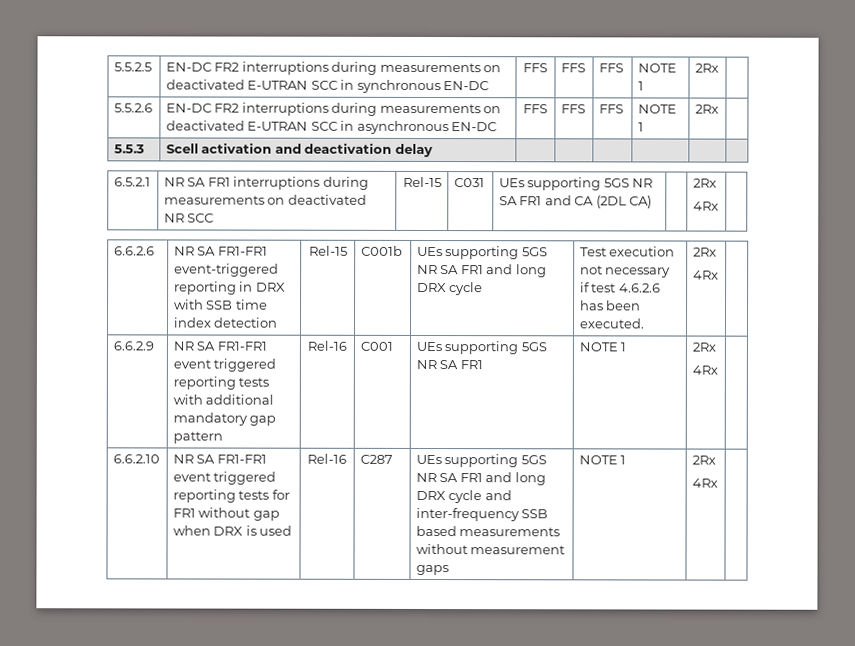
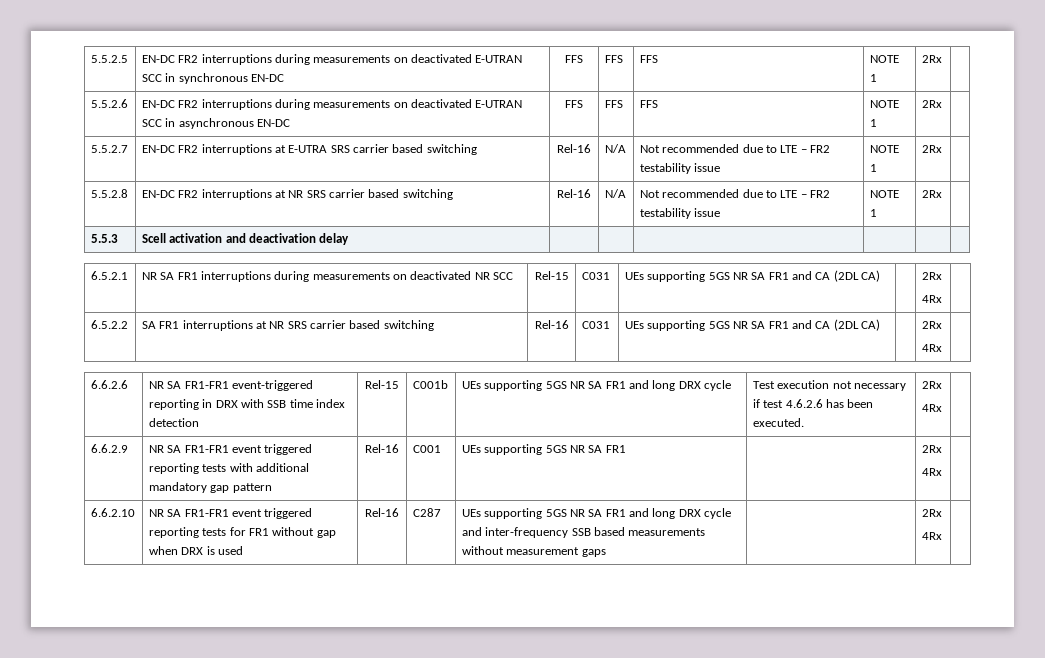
(719, 109) none -> [90,145,128,153] [141,144,477,155] [557,144,591,153] [604,144,626,153] [639,144,831,153] [639,163,721,174] [869,145,899,153] [869,164,877,172] [921,145,942,153] [90,189,128,198] [141,189,453,200] [557,189,591,198] [604,189,626,198] [639,189,831,198] [639,208,721,219] [869,190,899,198] [869,209,877,217] [921,190,942,198] // 5.5.2.7 | EN-DC FR2 interruptions at E-UTRA SRS carrier based switching | Rel-16 | N/A | Not recommended due to LTE – FR2 testability issue | NOTE 1 | 2Rx | // 5.5.2.8 | EN-DC FR2 interruptions at NR SRS carrier based switching | Rel-16 | N/A | Not recommended due to LTE – FR2 testability issue | NOTE 1 | 2Rx |
(719, 206) none -> [90,320,128,329] [141,320,434,331] [534,320,569,329] [581,321,610,329] [624,319,881,331] [921,321,942,329] [921,344,942,352] // 6.5.2.2 | SA FR1 interruptions at NR SRS carrier based switching | Rel-16 | C031 | UEs supporting 5GS NR SA FR1 and CA (2DL CA) | | 2Rx // 4Rx |
[578,342,627,352] NOTE 1 -> (626, 449) none
[578,455,627,465] NOTE 1 -> (606, 553) none

